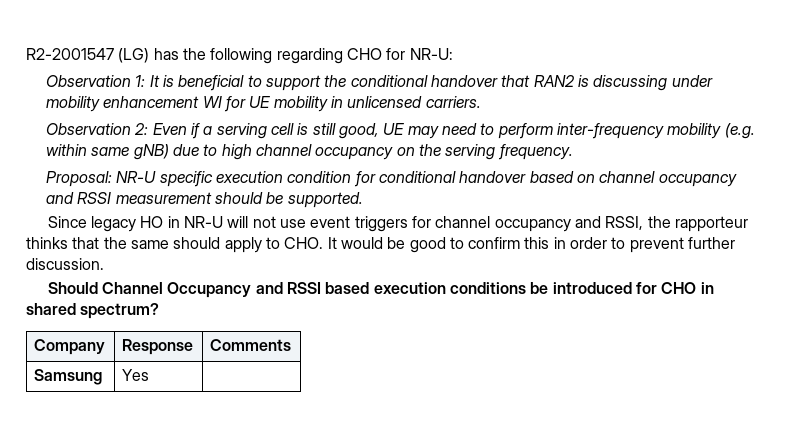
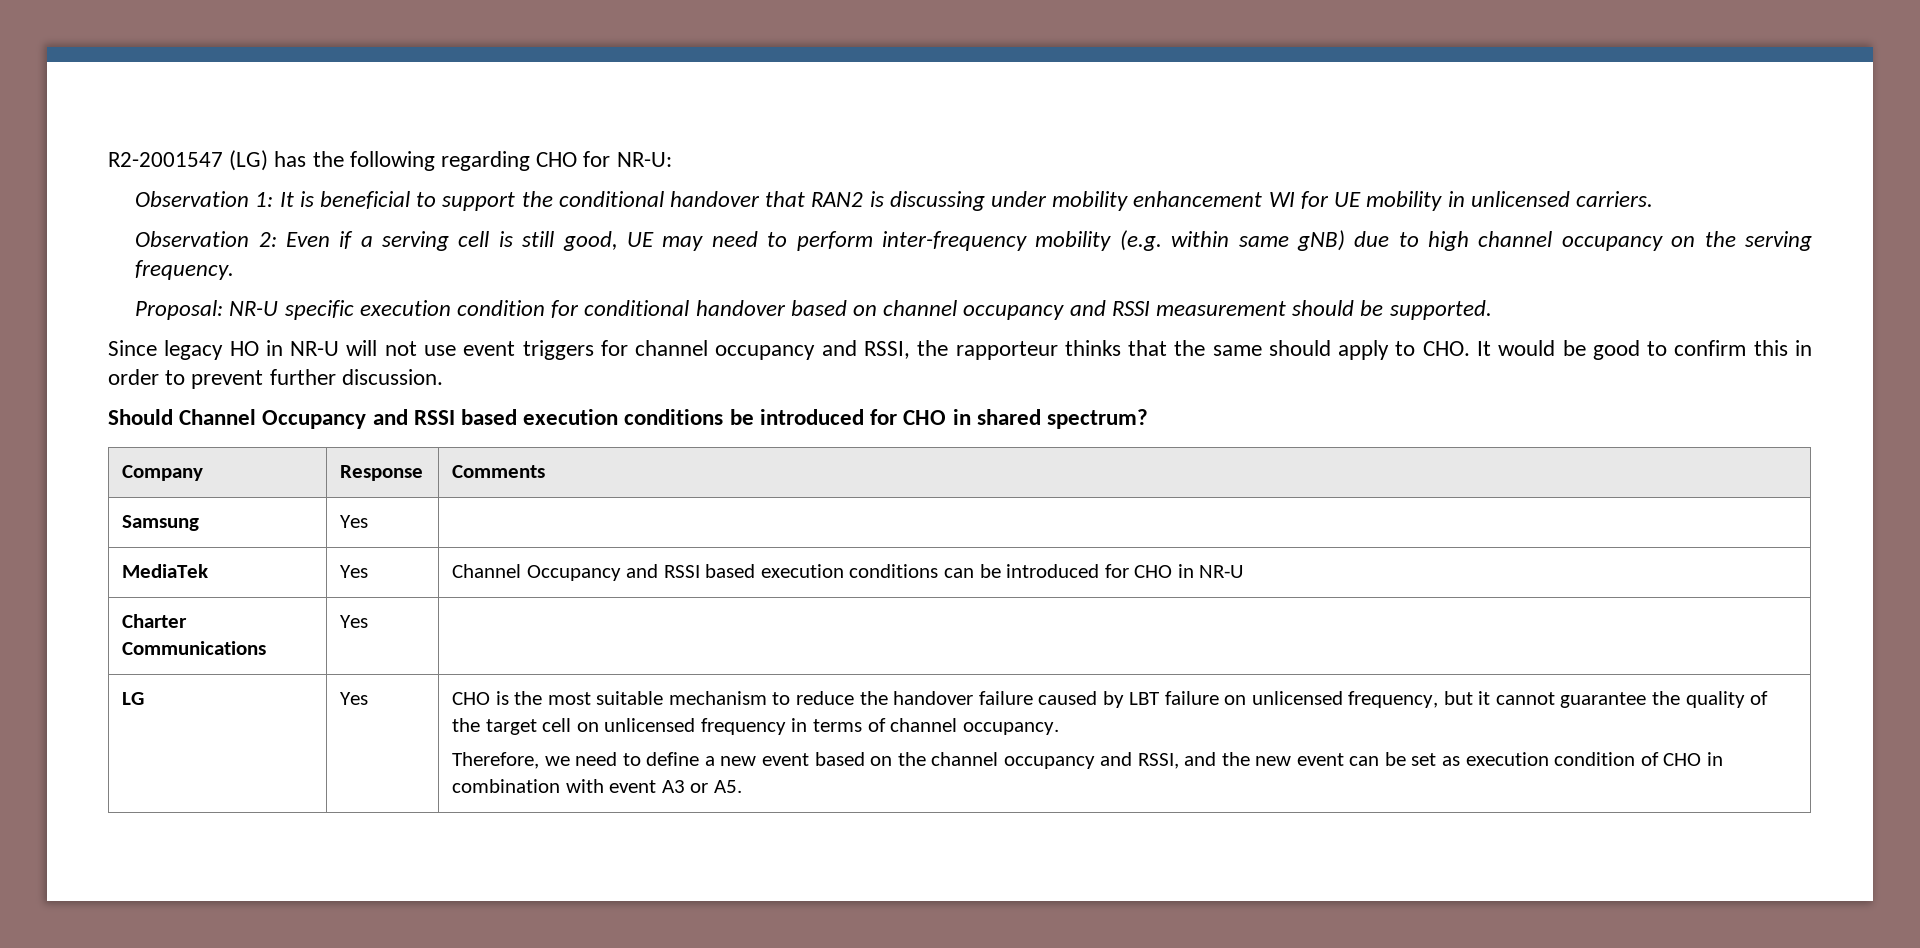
(150, 375) none -> [122,564,209,578] [340,565,369,578] [452,564,1244,581] [122,614,188,628] [122,641,267,655] [340,615,369,628] [122,692,145,705] [340,692,369,705] [452,691,1769,708] [452,718,1059,735] [452,752,1723,769] [452,779,742,793] // MediaTek | Yes | Channel Occupancy and RSSI based execution conditions can be introduced for CHO in NR-U // Charter Communications | Yes | // LG | Yes | CHO is the most suitable mechanism to reduce the handover failure caused by LBT failure on unlicensed frequency, but it cannot guarantee the quality of the target cell on unlicensed frequency in terms of channel occupancy. // Therefore, we need to define a new event based on the channel occupancy and RSSI, and the new event can be set as execution condition of CHO in combination with event A3 or A5.

